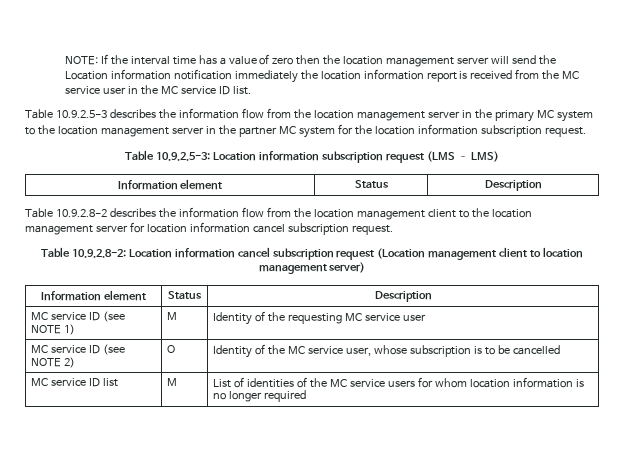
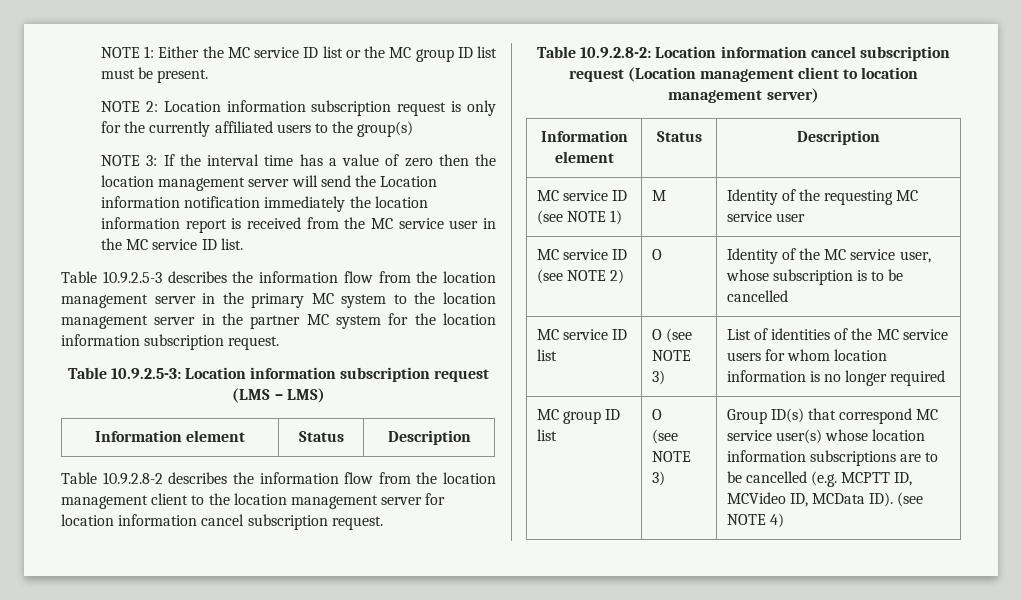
[64,56,98,65] NOTE: -> [101,46,498,62] [101,67,209,83] [101,100,497,116] [101,121,414,137] [101,155,158,166] NOTE 1: Either the MC service ID list or the MC group ID list must be present. // NOTE 2: Location information subscription request is only for the currently affiliated users to the group(s) // NOTE 3:
[167,378,178,386] M -> [651,328,692,343] [651,350,691,361] [651,370,665,385] O (see NOTE 3)
(307, 396) none -> [536,409,620,424] [536,429,557,441] [651,409,662,420] [651,429,678,444] [651,451,691,462] [651,471,665,486] [726,408,939,424] [726,429,926,444] [726,450,939,466] [726,471,913,487] [726,492,924,507] [726,513,784,528] // MC group ID list | O // (see NOTE 3) | Group ID(s) that correspond MC service user(s) whose location information subscriptions are to be cancelled (e.g. MCPTT ID, MCVideo ID, MCData ID). (see NOTE 4)

